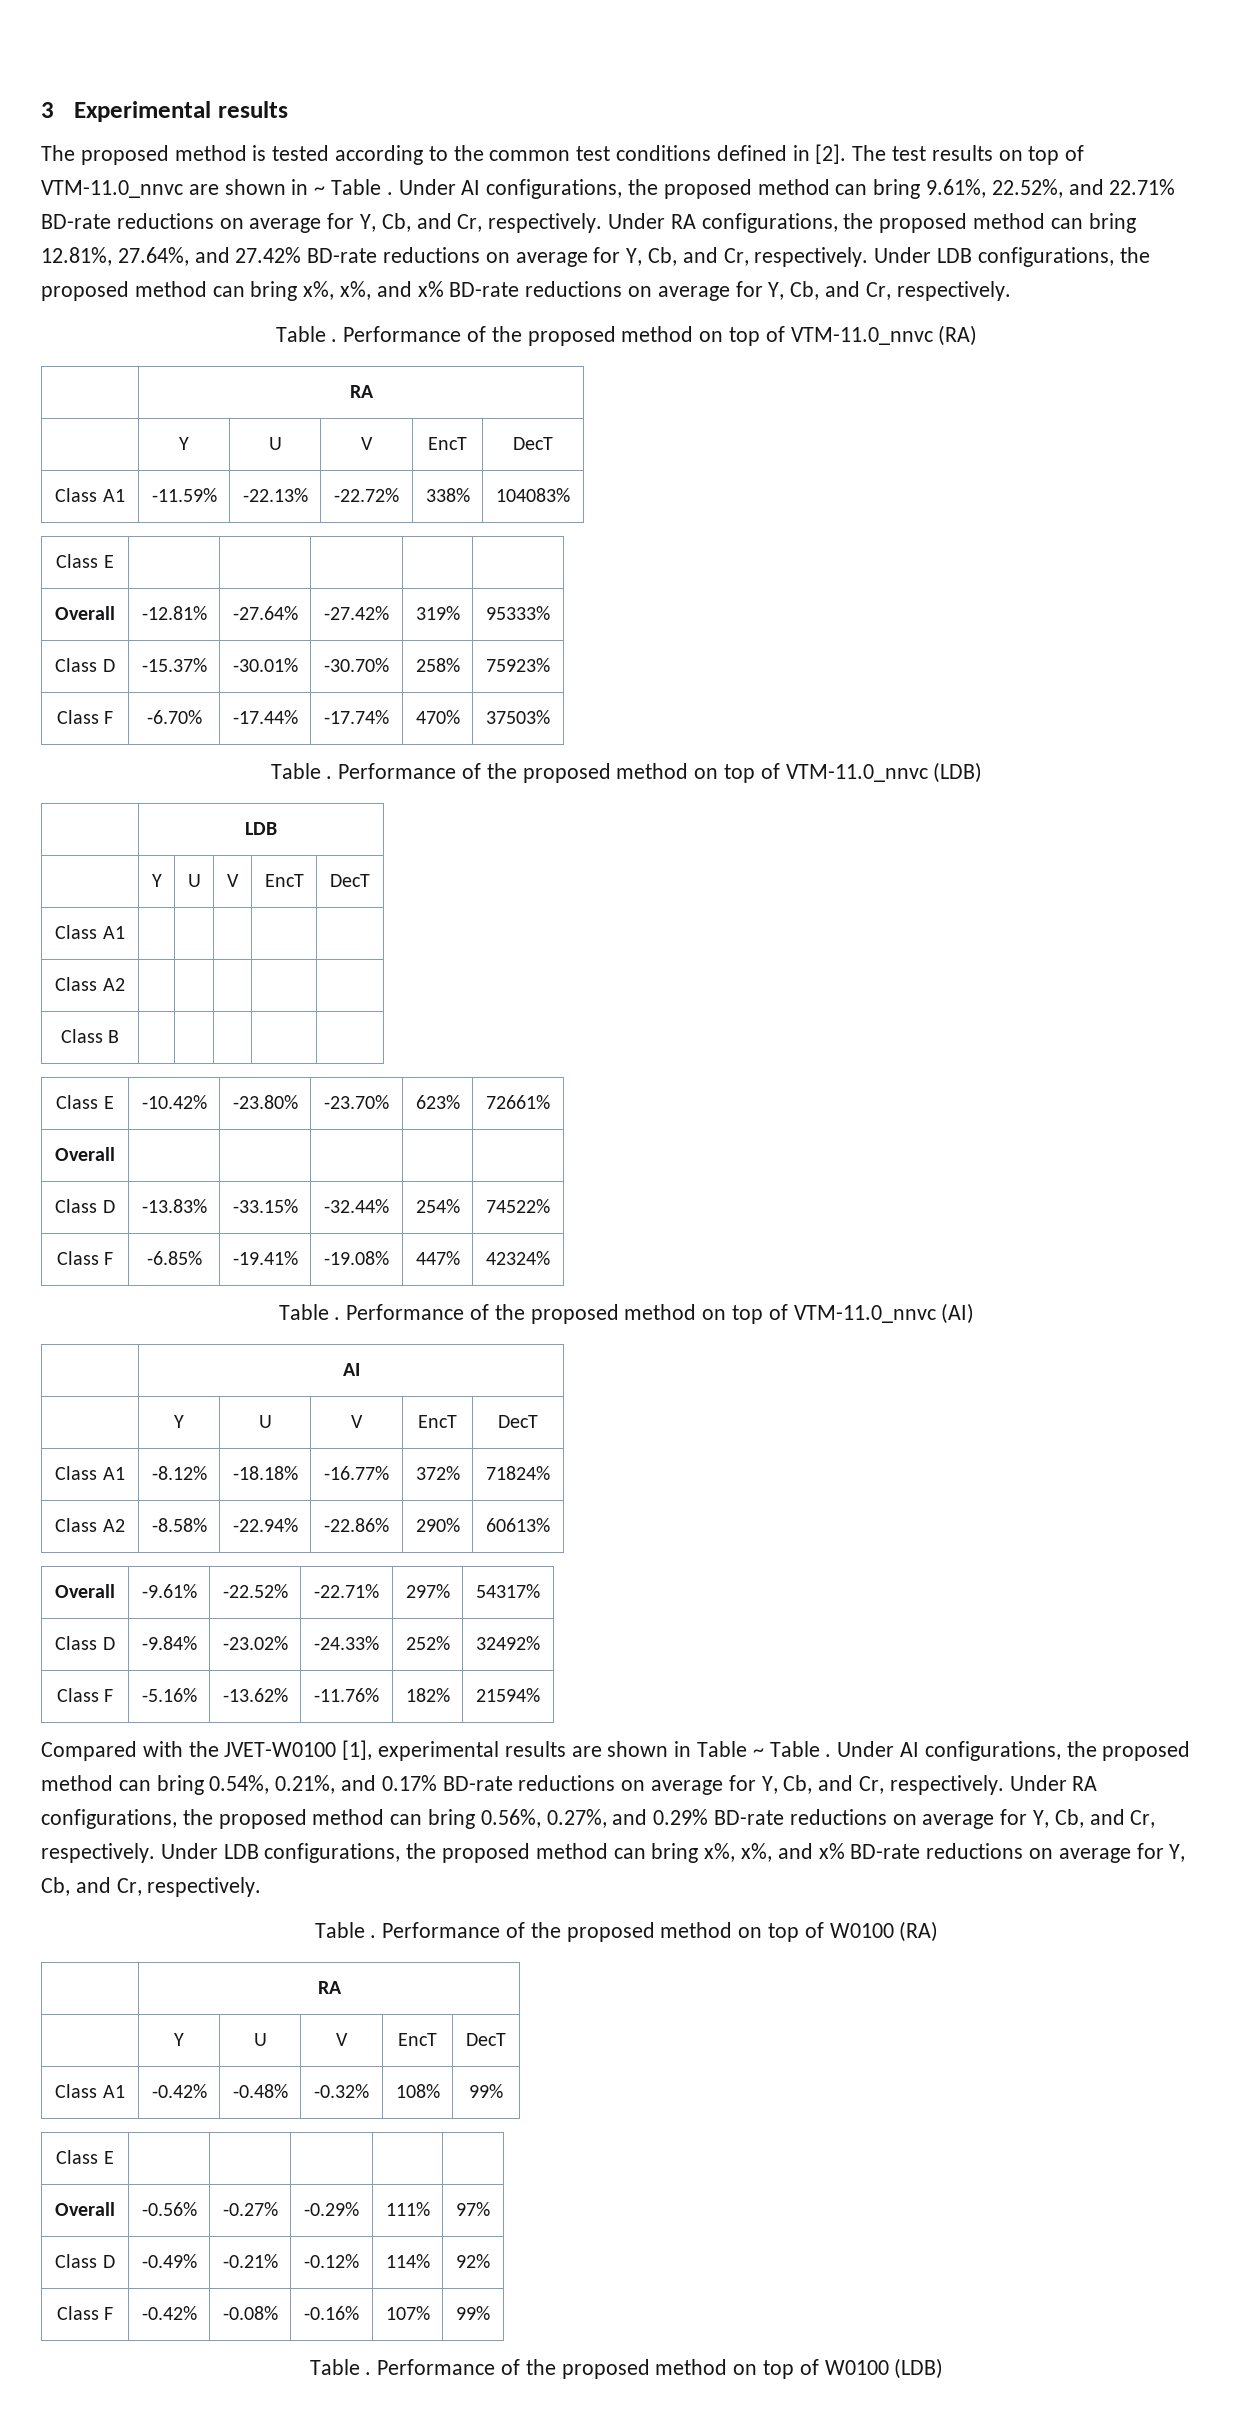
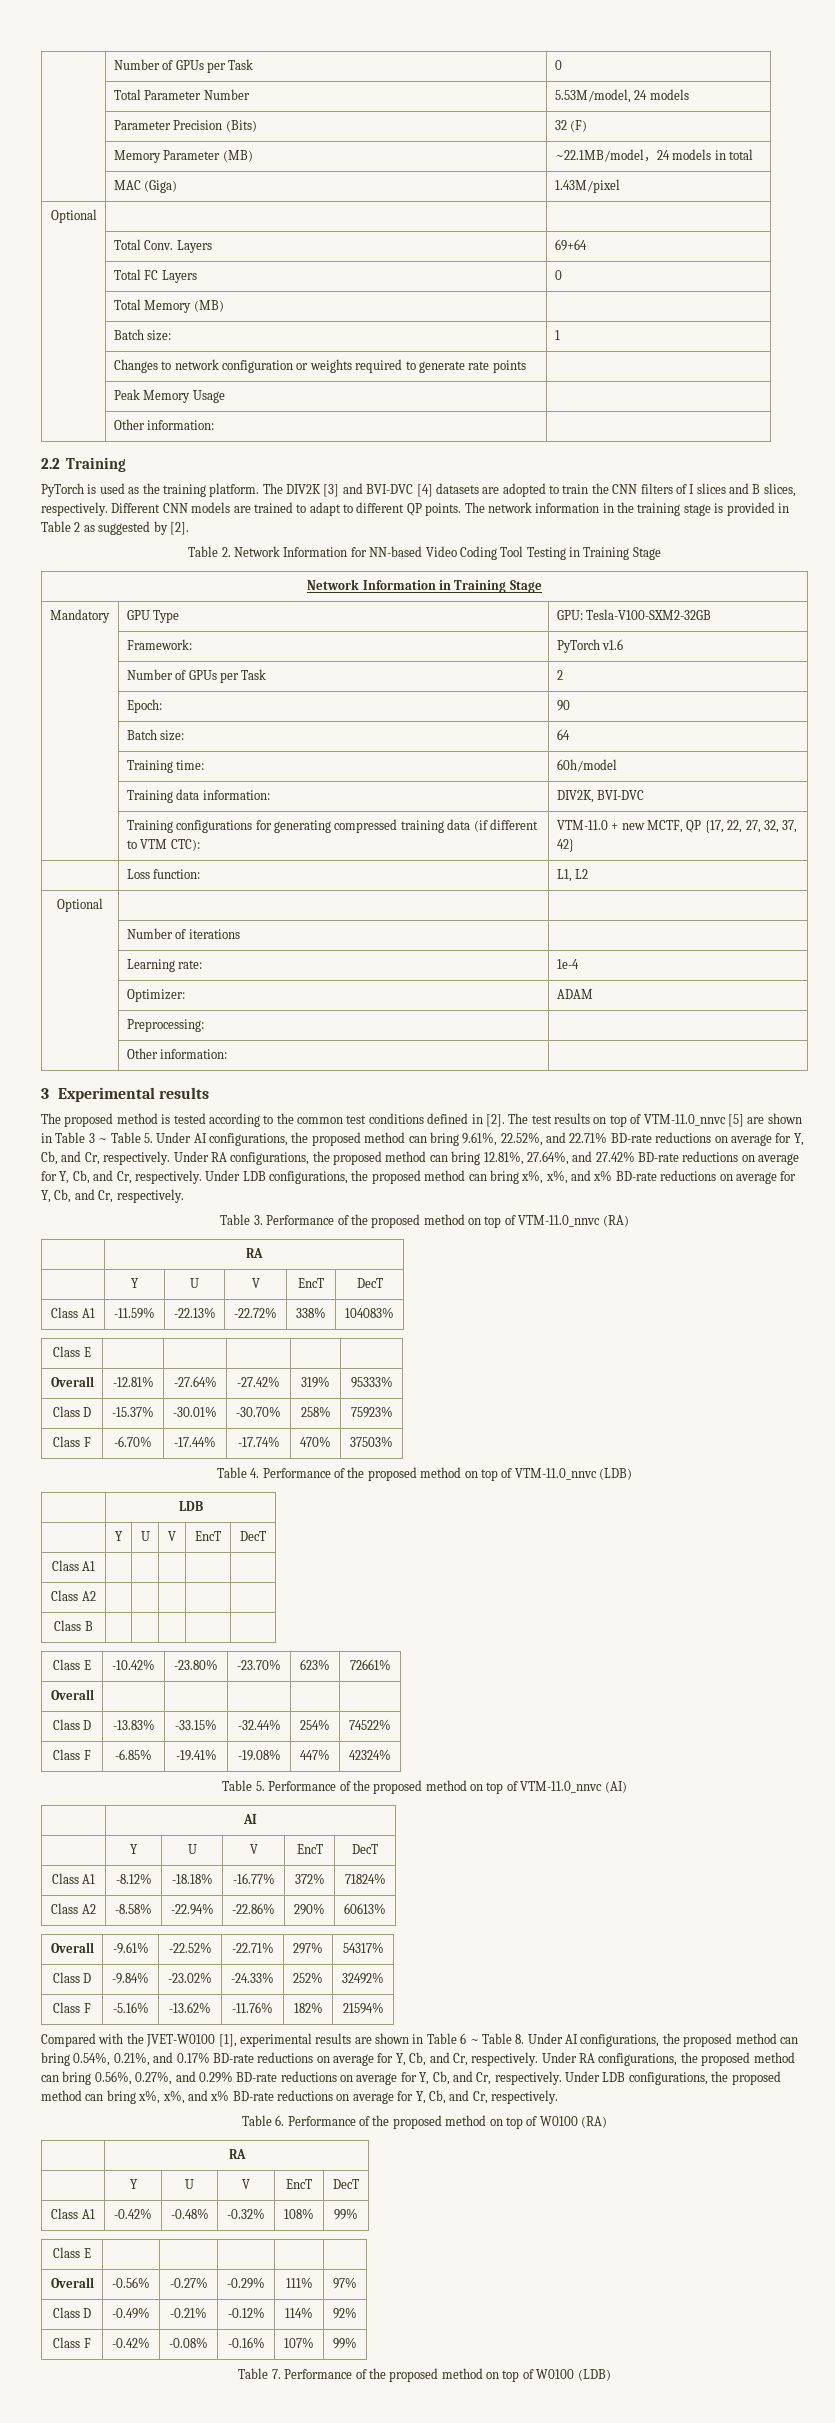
(41, 110) none -> [113,59,254,73] [554,60,562,70] [113,89,250,100] [554,89,689,103] [113,120,257,132] [554,120,588,132] [113,150,253,163] [554,149,754,162] [113,180,178,193] [554,179,620,193] [50,209,97,223] [113,239,212,253] [554,239,587,251] [113,269,197,283] [554,270,562,280] [113,299,224,313] [113,329,172,341] [554,330,560,340] [113,359,526,373] [113,389,225,403] [113,419,215,430] [41,457,127,472] [41,483,796,497] [41,502,789,516] [41,521,189,535] [188,546,661,560] [307,579,542,593] [49,609,110,623] [126,610,180,623] [556,609,712,620] [126,639,192,650] [556,639,624,653] [126,669,267,683] [556,670,563,680] [126,699,162,713] [556,700,570,711] [126,729,185,741] [556,729,570,740] [126,760,205,773] [556,759,617,772] [126,789,270,803] [556,790,645,803] [126,819,538,833] [126,839,200,851] [556,820,798,833] [556,839,574,852] [126,869,201,879] [556,869,589,882] [57,898,103,912] [126,928,240,939] [126,959,203,972] [556,959,579,969] [126,989,185,1002] [556,989,593,999] [126,1019,204,1032] [126,1048,228,1059] | Number of GPUs per Task | 0 // | Total Parameter Number | 5.53M/model, 24 models // | Parameter Precision (Bits) | 32 (F) // | Memory Parameter (MB) | ~22.1MB/model，24 models in total // | MAC (Giga) | 1.43M/pixel // Optional | | // | Total Conv. Layers | 69+64 // | Total FC Layers | 0 // | Total Memory (MB) | // | Batch size: | 1 // | Changes to network configuration or weights required to generate rate points | // | Peak Memory Usage | // | Other information: | // 2.2 Training // PyTorch is used as the training platform. The DIV2K [3] and BVI-DVC [4] datasets are adopted to train the CNN filters of I slices and B slices, respectively. Different CNN models are trained to adapt to different QP points. The network information in the training stage is provided in Table 2 as suggested by [2]. // Table 2. Network Information for NN-based Video Coding Tool Testing in Training Stage // Network Information in Training Stage // Mandatory | GPU Type | GPU: Tesla-V100-SXM2-32GB // | Framework: | PyTorch v1.6 // | Number of GPUs per Task | 2 // | Epoch: | 90 // | Batch size: | 64 // | Training time: | 60h/model // | Training data information: | DIV2K, BVI-DVC // | Training configurations for generating compressed training data (if different to VTM CTC): | VTM-11.0 + new MCTF, QP {17, 22, 27, 32, 37, 42} // | Loss function: | L1, L2 // Optional | | // | Number of iterations | // | Learning rate: | 1e-4 // | Optimizer: | ADAM // | Preprocessing: | // | Other information: | //
[188,179,393,195] are shown in ~ Table . -> [727,1113,802,1127] [41,1132,153,1143] [5] are shown in Table 3 ~ Table 5.
[331,339,338,342] . -> [253,1215,263,1225] 3.
[326,776,333,779] . -> [250,1468,260,1478] 4.
[334,1317,341,1320] . -> [255,1781,265,1791] 5.
[752,1741,832,1757] ~ Table . -> [460,2033,525,2044] 6 ~ Table 8.
[370,1935,377,1938] . -> [275,2115,285,2126] 6.
[365,2372,372,2375] . -> [271,2369,281,2379] 7.

